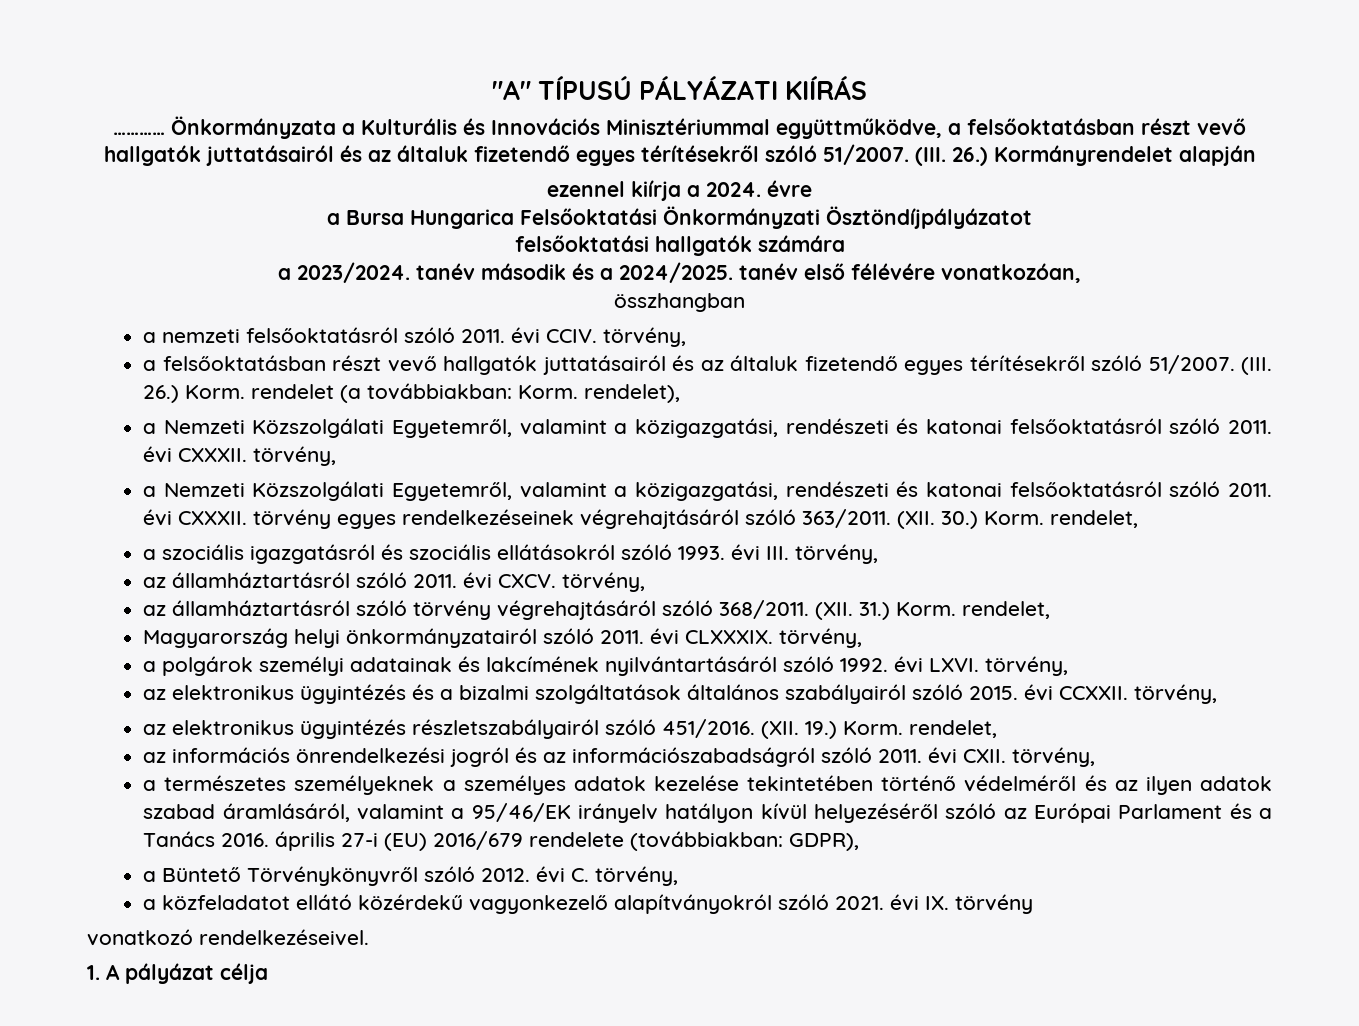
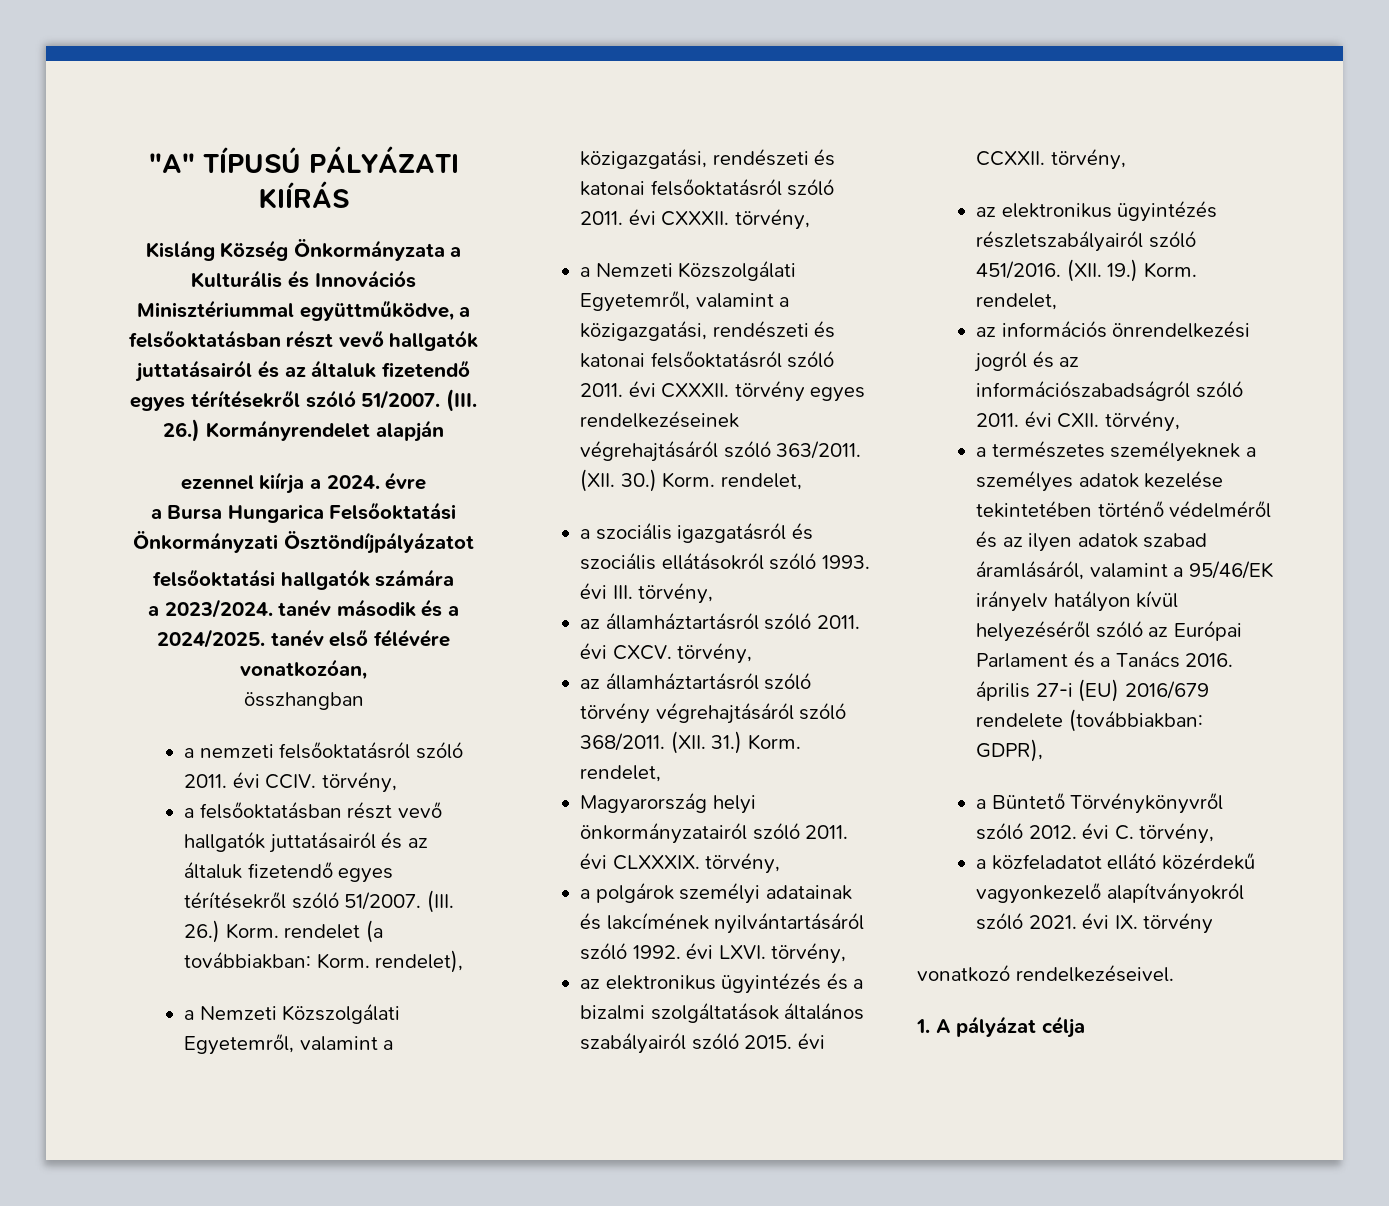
[113,132,165,135] ………… -> [145,240,289,261] Kisláng Község

